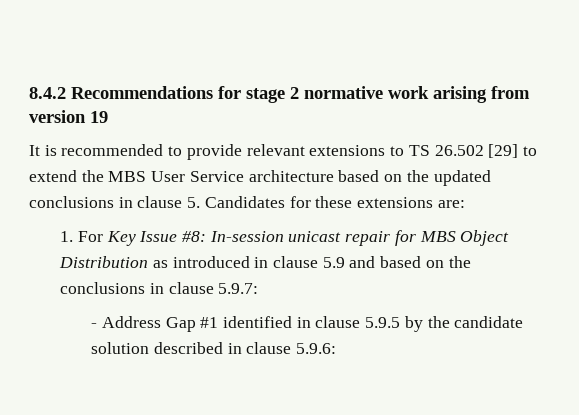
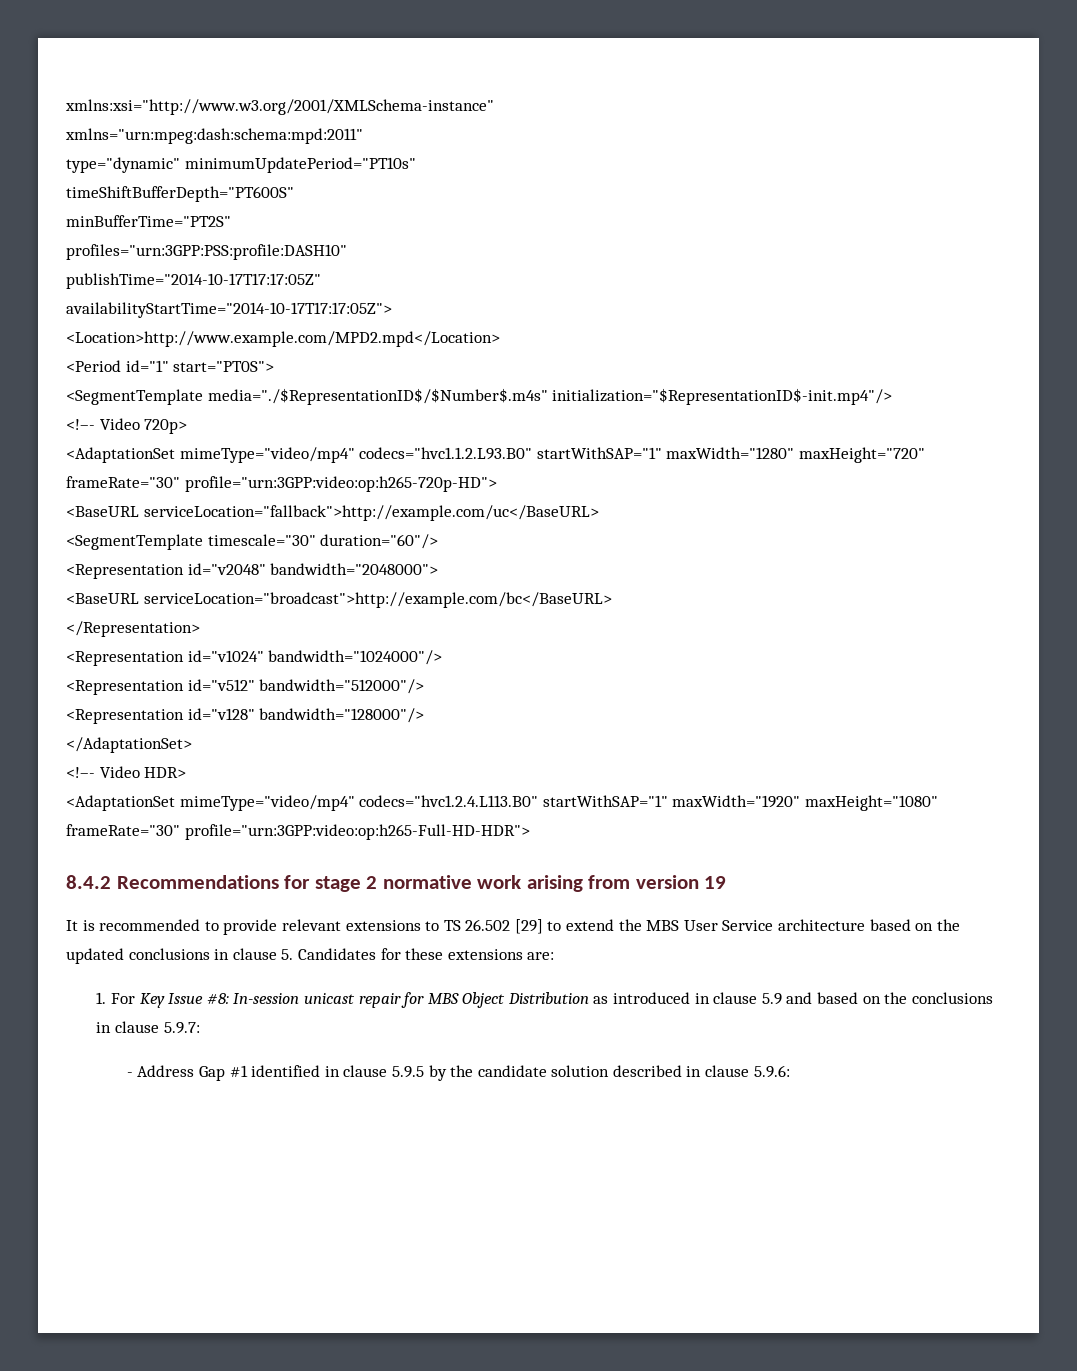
(29, 93) none -> [65,99,494,115] [65,128,363,144] [66,157,416,173] [66,186,294,202] [66,215,231,227] [66,244,347,260] [66,273,321,289] [66,302,392,318] [66,331,500,347] [66,360,275,372] [66,388,893,405] [66,418,188,434] [66,447,925,463] [66,476,497,492] [66,505,599,521] [66,534,439,550] [66,563,439,579] [66,592,612,608] [66,621,200,637] [66,650,443,666] [66,679,425,695] [66,708,425,724] [66,737,192,753] [66,766,187,778] [66,795,938,811] [66,824,530,840] xmlns:xsi="http://www.w3.org/2001/XMLSchema-instance" // xmlns="urn:mpeg:dash:schema:mpd:2011" // type="dynamic" minimumUpdatePeriod="PT10s" // timeShiftBufferDepth="PT600S" // minBufferTime="PT2S" // profiles="urn:3GPP:PSS:profile:DASH10" // publishTime="2014-10-17T17:17:05Z" // availabilityStartTime="2014-10-17T17:17:05Z"> // <Location>http://www.example.com/MPD2.mpd</Location> // <Period id="1" start="PT0S"> // <SegmentTemplate media="./$RepresentationID$/$Number$.m4s" initialization="$RepresentationID$-init.mp4"/> // <!–- Video 720p> // <AdaptationSet mimeType="video/mp4" codecs="hvc1.1.2.L93.B0" startWithSAP="1" maxWidth="1280" maxHeight="720" frameRate="30" profile="urn:3GPP:video:op:h265-720p-HD"> // <BaseURL serviceLocation="fallback">http://example.com/uc</BaseURL> // <SegmentTemplate timescale="30" duration="60"/> // <Representation id="v2048" bandwidth="2048000"> // <BaseURL serviceLocation="broadcast">http://example.com/bc</BaseURL> // </Representation> // <Representation id="v1024" bandwidth="1024000"/> // <Representation id="v512" bandwidth="512000"/> // <Representation id="v128" bandwidth="128000"/> // </AdaptationSet> // <!–- Video HDR> // <AdaptationSet mimeType="video/mp4" codecs="hvc1.2.4.L113.B0" startWithSAP="1" maxWidth="1920" maxHeight="1080" frameRate="30" profile="urn:3GPP:video:op:h265-Full-HD-HDR"> //

